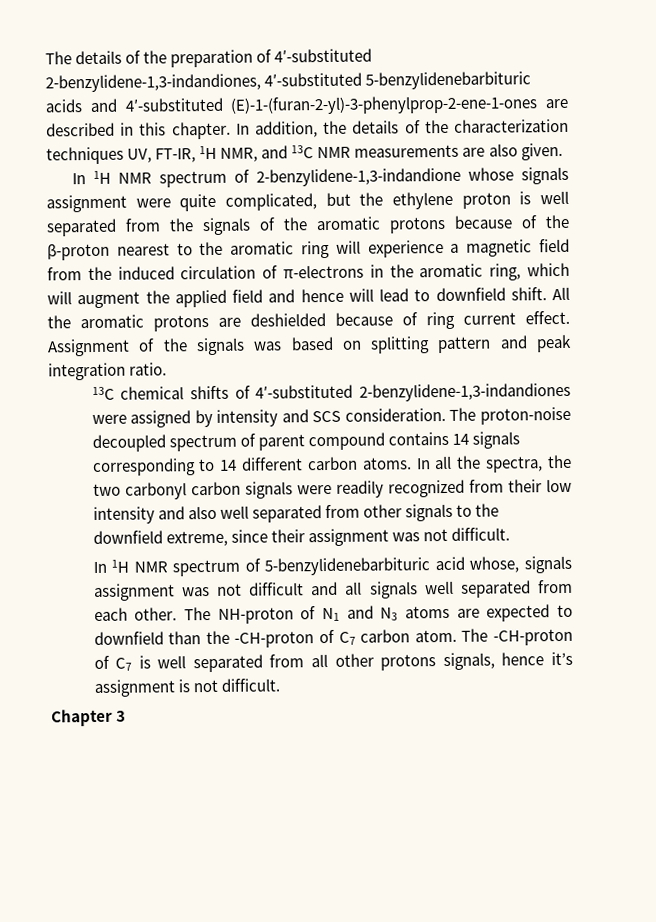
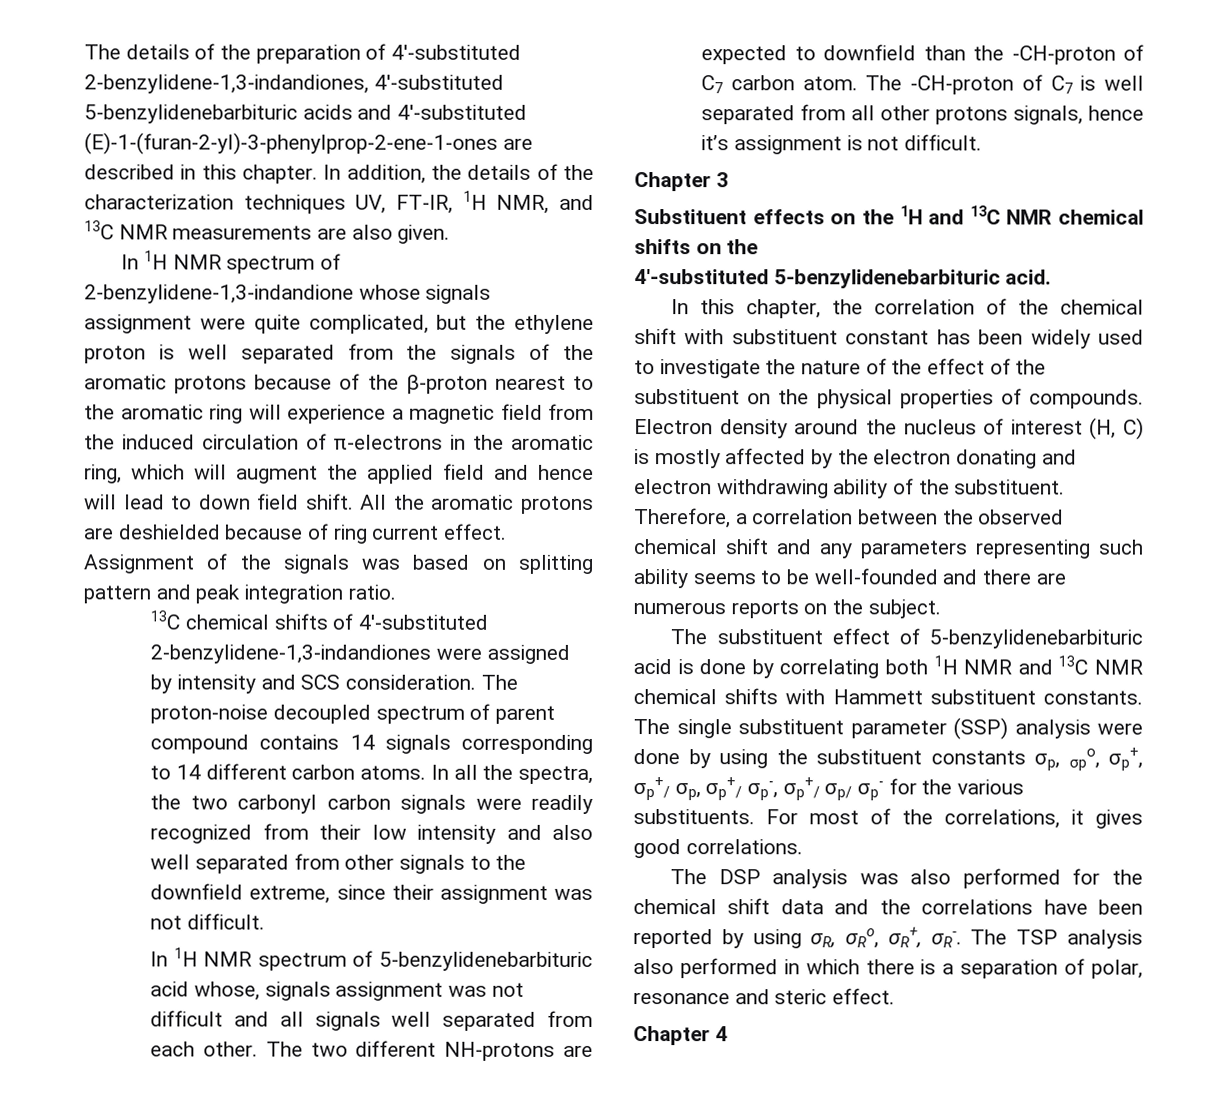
[435,287,506,302] downfield -> [198,493,300,510] down field
[217,605,450,624] NH-proton of N1 and N3 atoms -> [310,1040,556,1061] two different NH-protons
(127, 716) none -> [634,205,1144,225] [634,239,759,255] [634,269,1052,289] [671,298,1144,319] [634,328,1144,349] [634,358,1047,379] [634,388,1144,409] [634,417,1144,440] [634,448,1077,469] [634,478,1066,499] [634,508,1065,529] [633,538,1144,559] [633,568,1066,589] [633,599,941,619] [670,628,1143,649] [633,655,1143,679] [633,688,1143,705] [633,717,1143,740] [633,747,1143,771] [633,777,1025,801] [633,808,1143,829] [633,839,803,859] [670,868,1143,889] [633,898,1143,915] [633,926,1143,949] [633,958,1143,979] [633,988,896,1005] [633,1026,728,1046] // Substituent effects on the 1H and 13C NMR chemical shifts on the // 4′-substituted 5-benzylidenebarbituric acid. // In this chapter, the correlation of the chemical shift with substituent constant has been widely used to investigate the nature of the effect of the substituent on the physical properties of compounds. Electron density around the nucleus of interest (H, C) is mostly affected by the electron donating and electron withdrawing ability of the substituent. Therefore, a correlation between the observed chemical shift and any parameters representing such ability seems to be well-founded and there are numerous reports on the subject. // The substituent effect of 5-benzylidenebarbituric acid is done by correlating both 1H NMR and 13C NMR chemical shifts with Hammett substituent constants. The single substituent parameter (SSP) analysis were done by using the substituent constants σp, σpo, σp+, σp+/ σp, σp+/ σp-, σp+/ σp/ σp- for the various substituents. For most of the correlations, it gives good correlations. // The DSP analysis was also performed for the chemical shift data and the correlations have been reported by using σR, σRo, σR+, σR-. The TSP analysis also performed in which there is a separation of polar, resonance and steric effect. // Chapter 4

